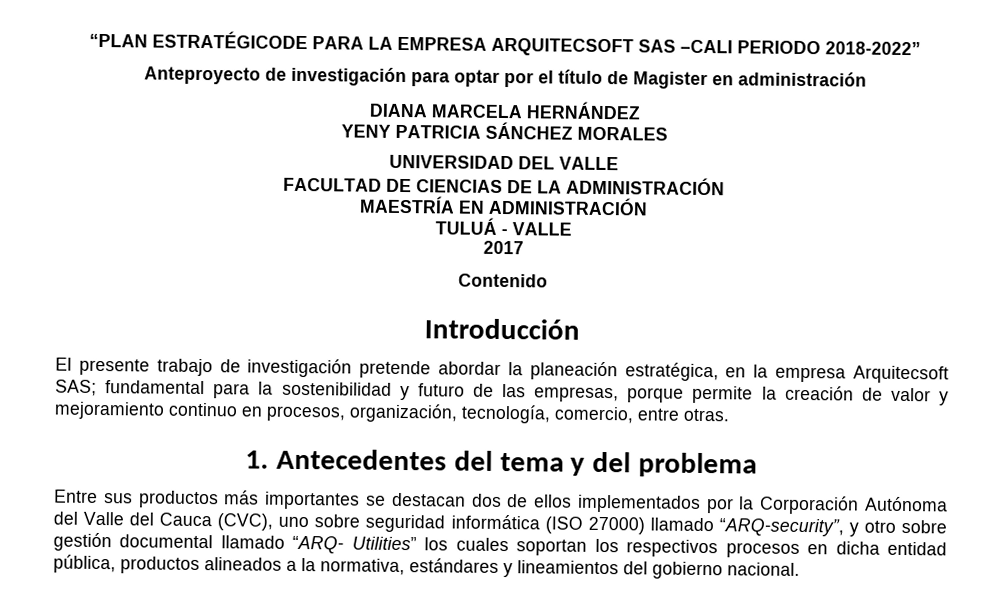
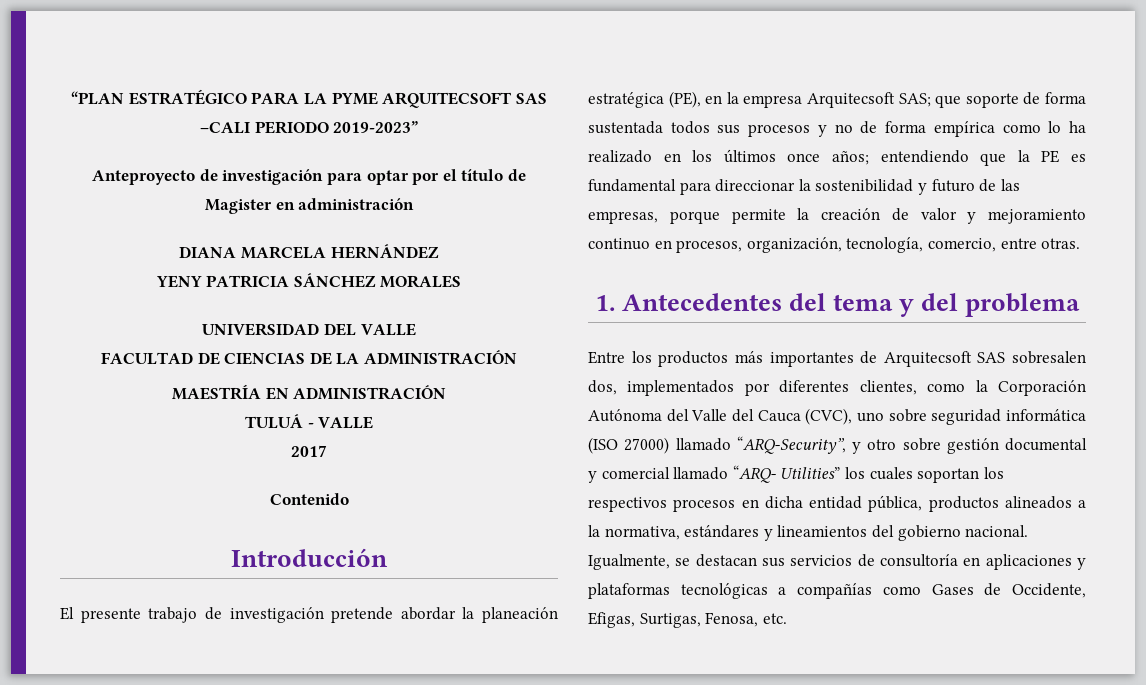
[152,30,308,50] ESTRATÉGICODE -> [128,89,247,105] ESTRATÉGICO
[397,36,487,51] EMPRESA -> [331,92,378,105] PYME
[825,41,921,56] 2018-2022” -> [333,121,419,133] 2019-2023”
[624,362,719,382] estratégica, -> [588,91,701,108] estratégica (PE),
(97, 387) none -> [935,92,1086,108] [588,121,1086,137] [588,149,1086,166] que soporte de forma sustentada todos sus procesos y no de forma empírica como lo ha realizado en los últimos once años; entendiendo que la PE es
(251, 391) none -> [715,179,796,192] direccionar
[103,493,133,504] sus -> [631,351,652,363] los
[365,492,734,514] se destacan dos de ellos implementados por -> [860,351,1086,367] [588,380,966,396] de Arquitecsoft SAS sobresalen dos, implementados por diferentes clientes, como
[718,518,844,537] “ARQ-security”, -> [736,436,846,454] “ARQ-Security”,
(214, 541) none -> [588,467,670,483] y comercial
(800, 569) none -> [588,554,1086,570] [588,583,1086,599] [588,612,787,628] Igualmente, se destacan sus servicios de consultoría en aplicaciones y plataformas tecnológicas a compañías como Gases de Occidente, Efigas, Surtigas, Fenosa, etc.

